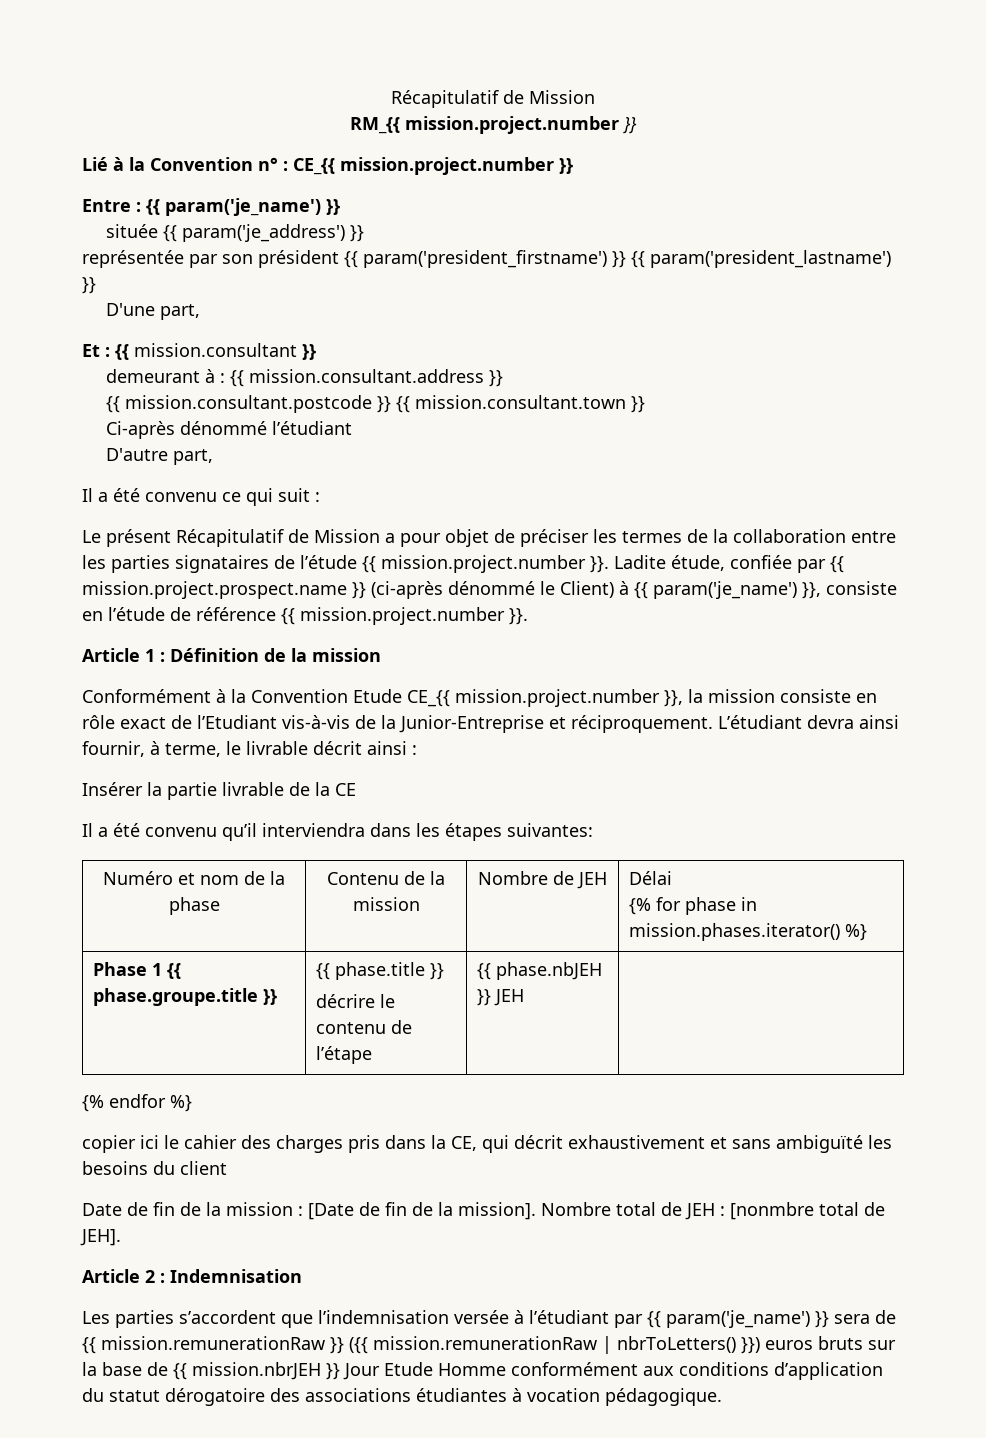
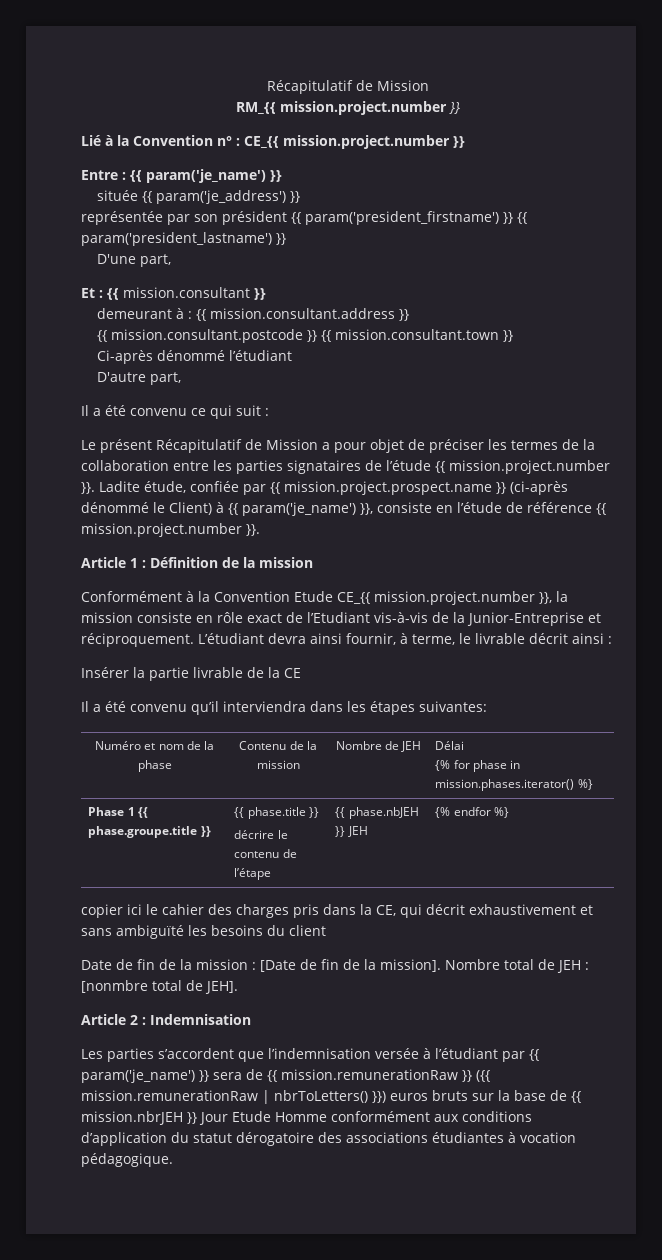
(525, 997) // -> (368, 831) none

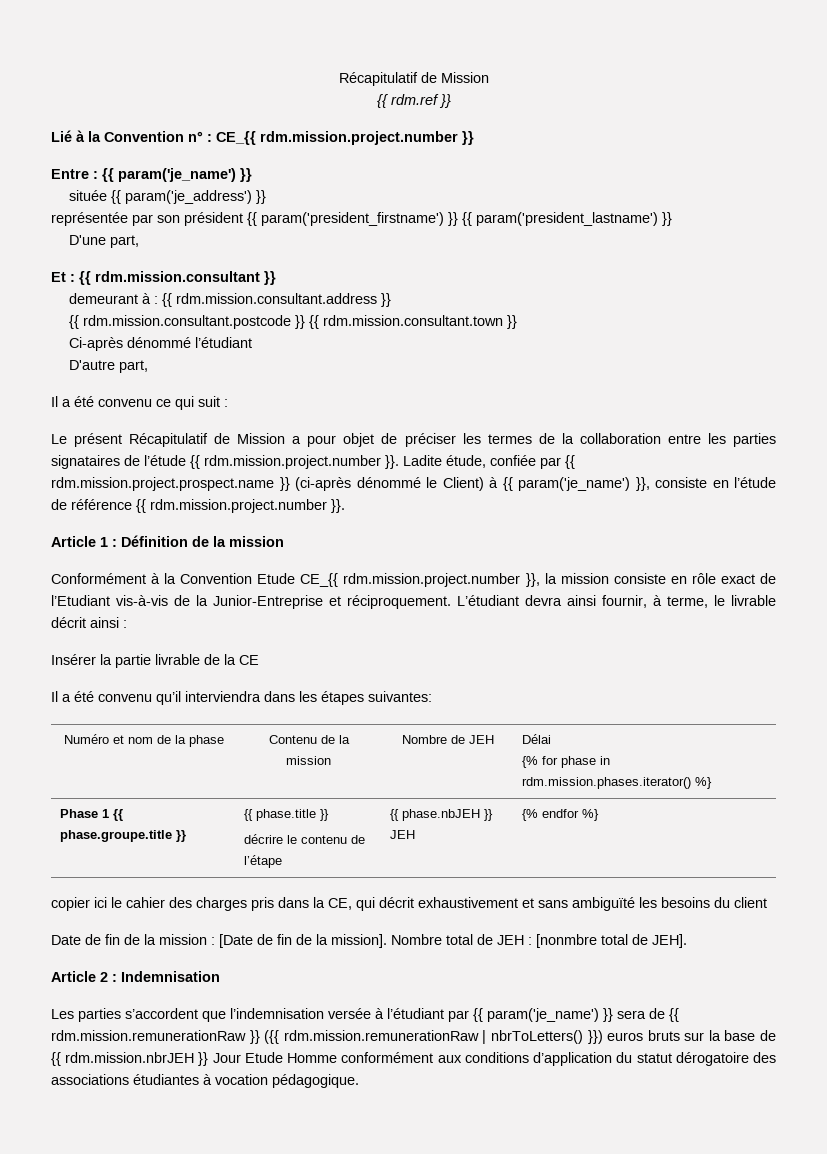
[235,101,447,115] RM_{{ mission.project.number -> [376,94,439,108] {{ rdm.ref
[283,135,450,149] mission.project.number -> [260,131,458,145] rdm.mission.project.number
[123,287,250,298] mission.consultant -> [95,271,260,282] rdm.mission.consultant
[209,308,395,319] mission.consultant.address -> [176,293,378,304] rdm.mission.consultant.address
[110,329,499,343] mission.consultant.postcode }} {{ mission.consultant.town -> [83,315,504,329] rdm.mission.consultant.postcode }} {{ rdm.mission.consultant.town
[449,460,610,474] mission.project.number -> [204,455,381,469] rdm.mission.project.number
[284,481,492,495] mission.project.prospect.name -> [51,477,274,491] rdm.mission.project.prospect.name
[81,523,242,537] mission.project.number -> [150,499,327,513] rdm.mission.project.number
[374,591,535,605] mission.project.number -> [343,573,521,587] rdm.mission.project.number
[435,779,575,791] mission.phases.iterator() -> [522,777,692,789] rdm.mission.phases.iterator()
[281,1069,458,1080] mission.remunerationRaw -> [51,1030,246,1041] rdm.mission.remunerationRaw
[81,1090,258,1101] mission.remunerationRaw -> [283,1030,479,1041] rdm.mission.remunerationRaw
[81,1111,183,1125] mission.nbrJEH -> [65,1052,195,1063] rdm.mission.nbrJEH

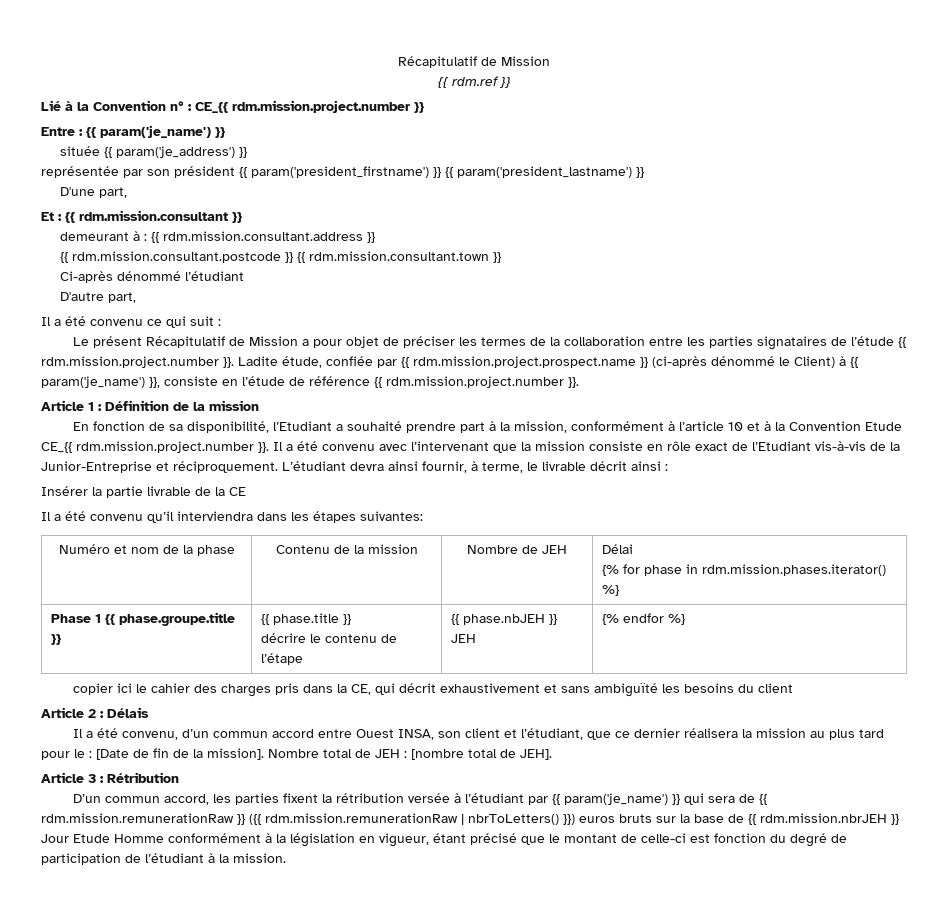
[51,573,146,584] Conformément -> [72,421,760,433] En fonction de sa disponibilité, l’Etudiant a souhaité prendre part à la mission, conformément à l’article 10 et
[525,573,540,587] }}, -> [258,441,517,453] }}. Il a été convenu avec l’intervenant que
[51,934,207,945] Date de fin de la mission -> [41,707,149,718] [72,728,884,740] [41,749,85,760] Article 2 : Délais // Il a été convenu, d’un commun accord entre Ouest INSA, son client et l’étudiant, que ce dernier réalisera la mission au plus tard pour le
[536,934,597,948] [nonmbre -> [411,749,464,760] [nombre
[100,971,220,982] [51,1008,324,1022] 2 : Indemnisation // Les parties s’accordent que l’indemnisation -> [88,772,179,783] [72,793,404,805] 3 : Rétribution // D’un commun accord, les parties fixent la rétribution
(613, 1015) none -> [683,793,704,805] qui
[437,1052,777,1066] [51,1074,359,1088] aux conditions d’application du statut dérogatoire des associations étudiantes à vocation pédagogique. -> [265,833,847,847] [41,853,286,865] à la législation en vigueur, étant précisé que le montant de celle-ci est fonction du degré de participation de l’étudiant à la mission.

